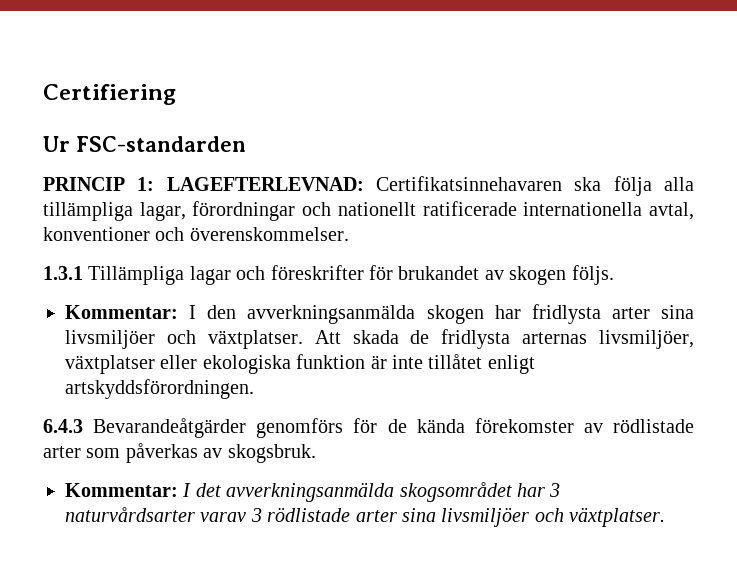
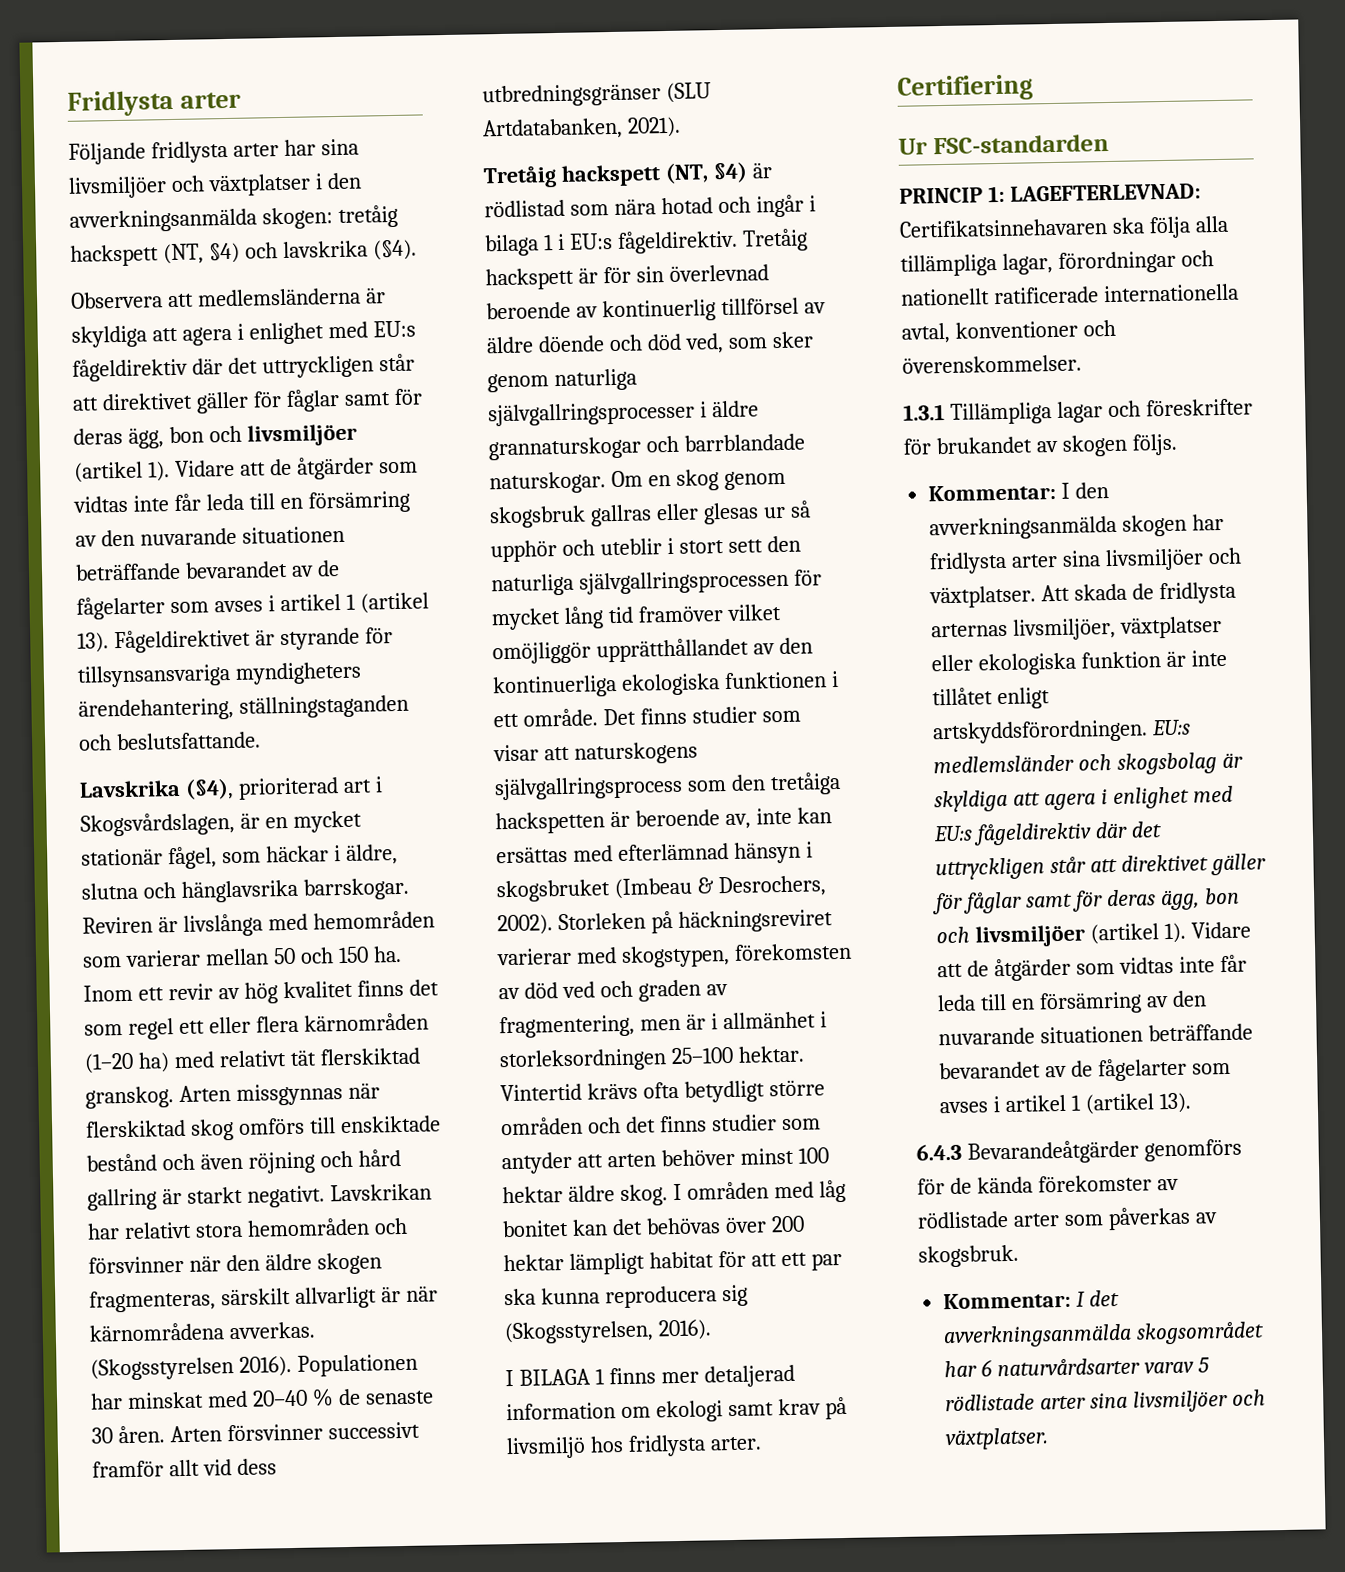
(43, 94) none -> [67,89,241,117] [68,138,359,165] [68,172,362,199] [69,204,398,233] [70,239,417,267] [70,287,386,309] [71,320,416,348] [72,353,415,382] [72,388,423,414] [73,423,357,449] [74,456,418,483] [73,490,410,514] [75,525,345,547] [75,560,340,581] [76,592,429,620] [77,627,393,654] [77,661,362,688] [78,694,409,722] [78,731,261,751] [79,776,383,800] [80,810,362,837] [81,844,398,870] [81,877,410,903] [82,910,435,937] [83,945,402,968] [83,979,439,1004] [84,1012,429,1040] [84,1047,420,1074] [85,1082,380,1109] [85,1115,441,1141] [86,1148,401,1174] [87,1183,432,1211] [87,1217,408,1240] [88,1252,382,1275] [89,1285,438,1313] [89,1321,315,1342] [90,1353,418,1381] [90,1388,434,1410] [91,1421,420,1444] [92,1458,277,1478] [482,82,711,108] [482,116,681,141] [483,161,772,189] [484,194,816,218] [484,228,808,257] [485,264,769,291] [486,297,826,323] [486,331,814,354] [487,368,637,393] [488,400,759,427] [488,433,805,461] [489,469,786,495] [489,500,811,529] [490,535,801,563] [491,569,822,597] [491,604,782,631] [492,637,813,665] [492,670,839,699] [493,706,801,728] [493,741,698,765] [494,771,841,801] [495,807,832,835] [496,841,813,864] [496,875,827,903] [497,909,833,936] [496,942,852,968] [498,979,728,1002] [499,1011,827,1039] [499,1045,805,1073] [500,1079,825,1103] [501,1114,821,1136] [501,1147,829,1175] [502,1179,846,1207] [502,1215,805,1238] [503,1250,842,1275] [504,1284,748,1309] [504,1319,712,1345] [505,1364,795,1388] [506,1396,847,1423] [506,1434,762,1460] Fridlysta arter // Följande fridlysta arter har sina livsmiljöer och växtplatser i den avverkningsanmälda skogen: tretåig hackspett (NT, §4) och lavskrika (§4). // Observera att medlemsländerna är skyldiga att agera i enlighet med EU:s fågeldirektiv där det uttryckligen står att direktivet gäller för fåglar samt för deras ägg, bon och livsmiljöer (artikel 1). Vidare att de åtgärder som vidtas inte får leda till en försämring av den nuvarande situationen beträffande bevarandet av de fågelarter som avses i artikel 1 (artikel 13). Fågeldirektivet är styrande för tillsynsansvariga myndigheters ärendehantering, ställningstaganden och beslutsfattande. // Lavskrika (§4), prioriterad art i Skogsvårdslagen, är en mycket stationär fågel, som häckar i äldre, slutna och hänglavsrika barrskogar. Reviren är livslånga med hemområden som varierar mellan 50 och 150 ha. Inom ett revir av hög kvalitet finns det som regel ett eller flera kärnområden (1–20 ha) med relativt tät flerskiktad granskog. Arten missgynnas när flerskiktad skog omförs till enskiktade bestånd och även röjning och hård gallring är starkt negativt. Lavskrikan har relativt stora hemområden och försvinner när den äldre skogen fragmenteras, särskilt allvarligt är när kärnområdena avverkas. (Skogsstyrelsen 2016). Populationen har minskat med 20–40 % de senaste 30 åren. Arten försvinner successivt framför allt vid dess utbredningsgränser (SLU Artdatabanken, 2021). // Tretåig hackspett (NT, §4) är rödlistad som nära hotad och ingår i bilaga 1 i EU:s fågeldirektiv. Tretåig hackspett är för sin överlevnad beroende av kontinuerlig tillförsel av äldre döende och död ved, som sker genom naturliga självgallringsprocesser i äldre grannaturskogar och barrblandade naturskogar. Om en skog genom skogsbruk gallras eller glesas ur så upphör och uteblir i stort sett den naturliga självgallringsprocessen för mycket lång tid framöver vilket omöjliggör upprätthållandet av den kontinuerliga ekologiska funktionen i ett område. Det finns studier som visar att naturskogens självgallringsprocess som den tretåiga hackspetten är beroende av, inte kan ersättas med efterlämnad hänsyn i skogsbruket (Imbeau & Desrochers, 2002). Storleken på häckningsreviret varierar med skogstypen, förekomsten av död ved och graden av fragmentering, men är i allmänhet i storleksordningen 25–100 hektar. Vintertid krävs ofta betydligt större områden och det finns studier som antyder att arten behöver minst 100 hektar äldre skog. I områden med låg bonitet kan det behövas över 200 hektar lämpligt habitat för att ett par ska kunna reproducera sig (Skogsstyrelsen, 2016). // I BILAGA 1 finns mer detaljerad information om ekologi samt krav på livsmiljö hos fridlysta arter. //
(254, 389) none -> [1151,719,1192,736] [933,752,1244,775] [934,785,1233,813] [933,821,1163,846] [935,853,1266,881] [931,887,1240,915] [936,921,1251,948] [937,954,1247,982] [937,990,1207,1015] [938,1023,1254,1046] [939,1057,1231,1082] [939,1092,1192,1115] EU:s medlemsländer och skogsbolag är skyldiga att agera i enlighet med EU:s fågeldirektiv där det uttryckligen står att direktivet gäller för fåglar samt för deras ägg, bon och livsmiljöer (artikel 1). Vidare att de åtgärder som vidtas inte får leda till en försämring av den nuvarande situationen beträffande bevarandet av de fågelarter som avses i artikel 1 (artikel 13).
[549,483,561,497] 3 -> [981,1359,993,1377] 6
[250,508,262,522] 3 -> [1197,1357,1210,1373] 5

